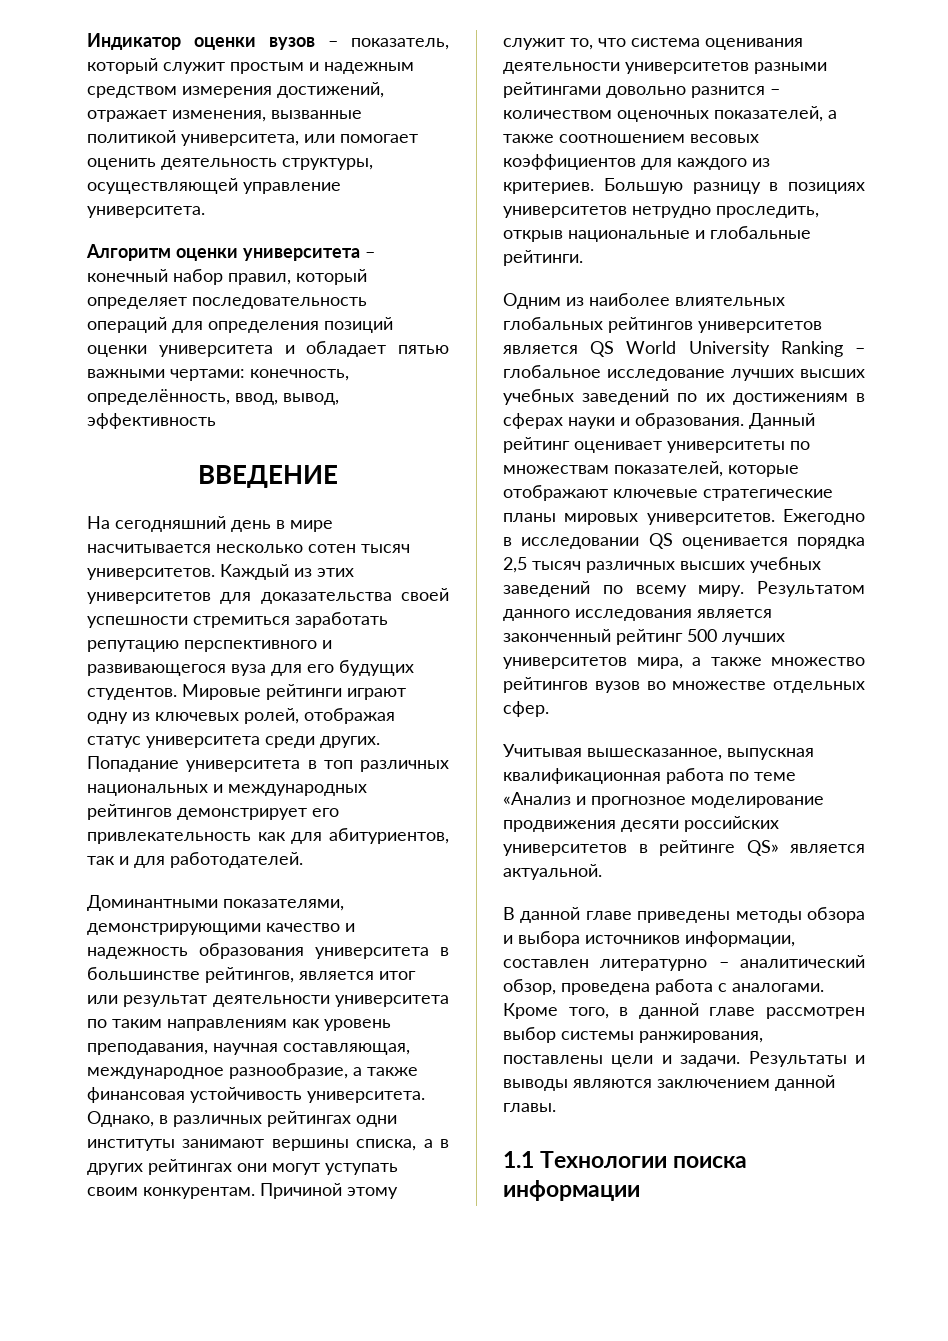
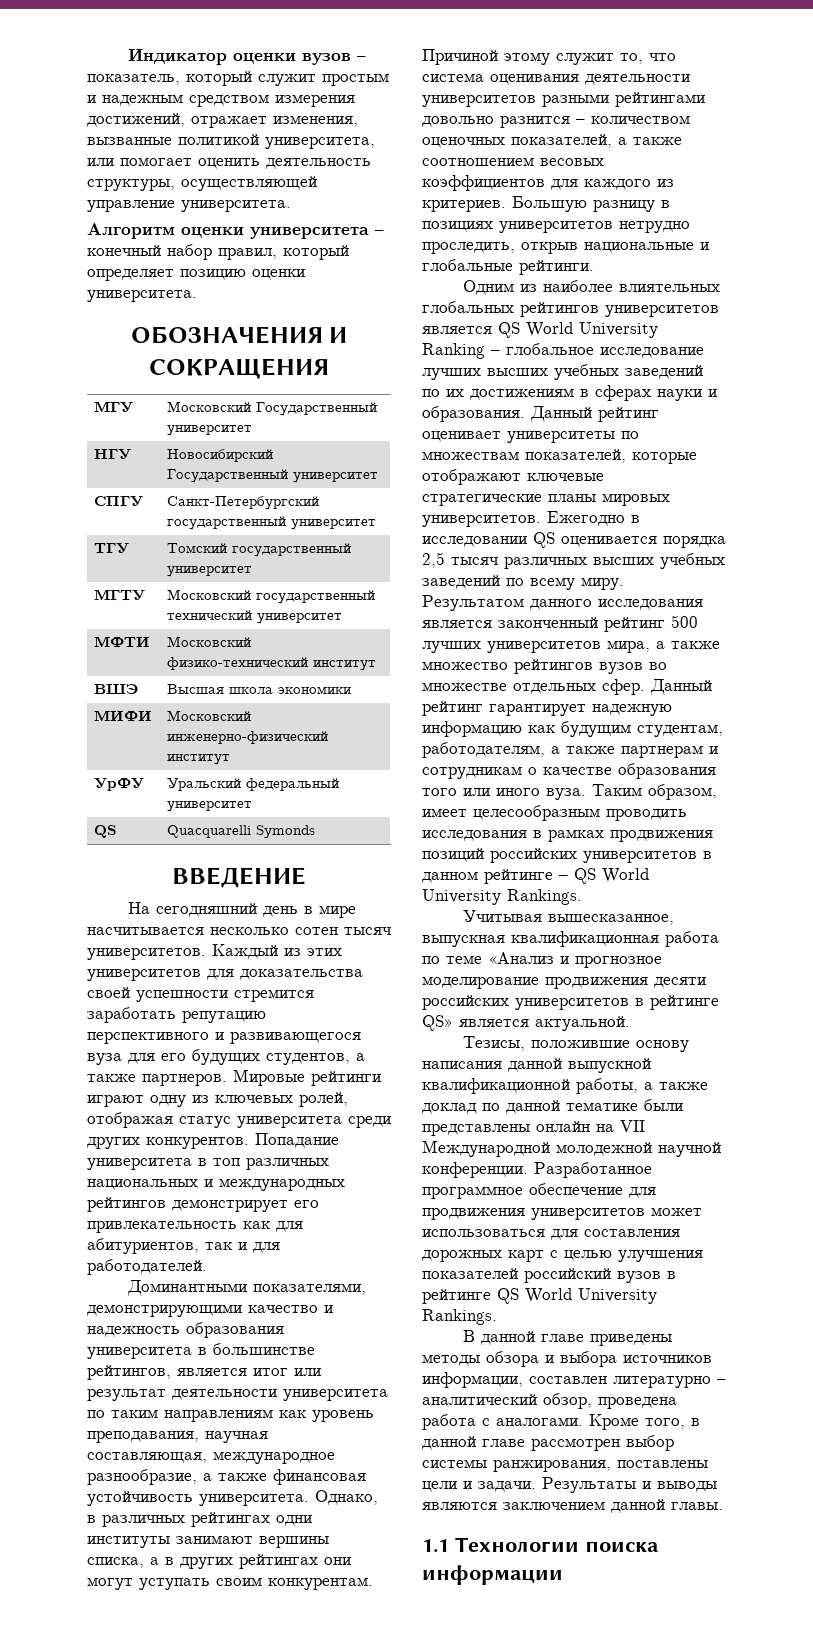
[192,297,367,309] [87,317,393,333] [87,341,449,357] [87,369,349,381] [87,389,339,405] [87,413,216,429] последовательность операций для определения позиций оценки университета и обладает пятью важными чертами: конечность, определённость, ввод, вывод, эффективность -> [180,269,305,280] [87,290,197,302] [130,326,348,344] [149,358,329,379] [94,401,134,413] [167,401,378,416] [167,425,253,436] [94,448,132,460] [167,449,274,462] [167,469,379,483] [94,496,144,507] [167,496,320,510] [167,516,377,530] [94,543,130,554] [167,543,352,557] [167,566,253,577] [94,589,146,601] [167,589,376,604] [167,610,343,624] [94,636,151,648] [167,636,252,647] [167,657,377,671] [94,684,139,694] [167,684,352,694] [94,710,153,722] [167,710,252,721] [167,731,329,744] [167,754,231,765] [94,777,145,791] [167,778,340,791] [167,801,253,812] [94,825,118,838] [167,825,316,838] позицию оценки университета. // ОБОЗНАЧЕНИЯ И СОКРАЩЕНИЯ // МГУ | Московский Государственный университет // НГУ | Новосибирский Государственный университет // СПГУ | Санкт-Петербургский государственный университет // ТГУ | Томский государственный университет // МГТУ | Московский государственный технический университет // МФТИ | Московский физико-технический институт // ВШЭ | Высшая школа экономики // МИФИ | Московский инженерно-физический институт // УрФУ | Уральский федеральный университет // QS | Quacquarelli Symonds
[193,616,290,628] стремиться -> [234,989,314,1002] стремится
[87,688,177,700] студентов. -> [266,1053,365,1065] [87,1074,227,1086] студентов, а также партнеров.
[320,736,380,748] других. -> [87,1137,249,1149] других конкурентов.
(549, 709) none -> [650,679,712,695] [422,701,672,716] [422,721,723,737] [422,742,718,758] [422,763,716,779] [422,784,717,800] [422,805,687,821] [422,829,713,842] [422,848,712,863] [422,868,649,884] [422,889,582,905] Данный рейтинг гарантирует надежную информацию как будущим студентам, работодателям, а также партнерам и сотрудникам о качестве образования того или иного вуза. Таким образом, имеет целесообразным проводить исследования в рамках продвижения позиций российских университетов в данном рейтинге – QS World University Rankings.
(602, 872) none -> [463,1036,690,1052] [422,1058,651,1073] [422,1078,708,1094] [422,1099,683,1114] [422,1120,645,1136] [422,1140,721,1157] [422,1162,652,1178] [422,1183,656,1199] [422,1207,702,1220] [422,1229,680,1240] [422,1250,703,1262] [422,1268,676,1283] [422,1288,657,1304] [422,1309,497,1325] // Тезисы, положившие основу написания данной выпускной квалификационной работы, а также доклад по данной тематике были представлены онлайн на VII Международной молодежной научной конференции. Разработанное программное обеспечение для продвижения университетов может использоваться для составления дорожных карт с целью улучшения показателей российский вузов в рейтинге QS World University Rankings.

